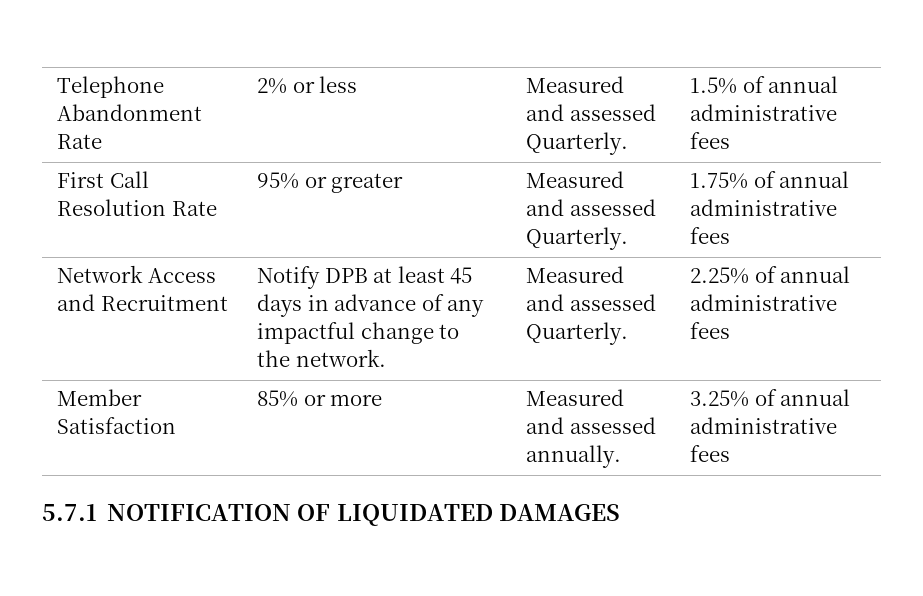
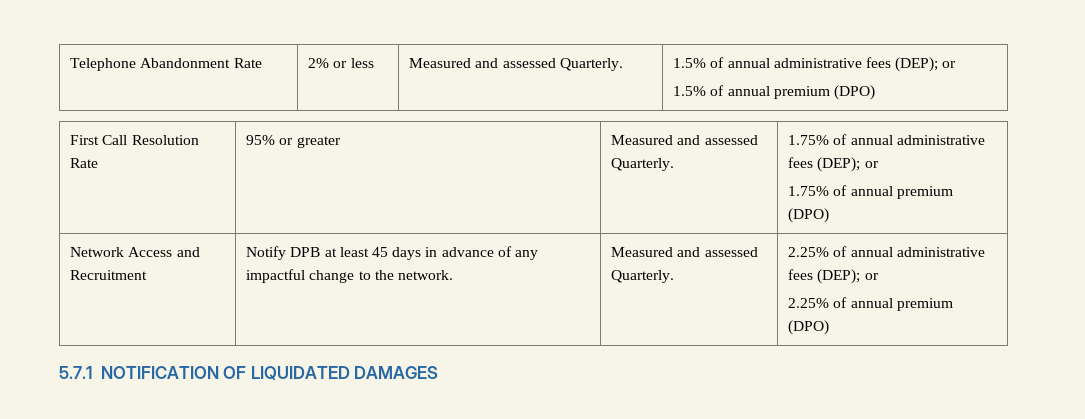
(731, 140) none -> [895,57,957,72] [673,85,875,100] (DEP); or // 1.5% of annual premium (DPO)
(731, 235) none -> [817,157,879,172] [788,185,953,199] [788,208,830,223] (DEP); or // 1.75% of annual premium (DPO)
[57,389,143,406] [57,417,177,434] [257,390,383,407] [526,389,625,406] [526,417,656,434] [526,445,622,468] [690,389,851,407] [690,417,838,434] [690,445,731,462] // Member Satisfaction | 85% or more | Measured and assessed annually. | 3.25% of annual administrative fees -> [817,269,879,284] [788,297,953,311] [788,320,830,335] (DEP); or // 2.25% of annual premium (DPO)

